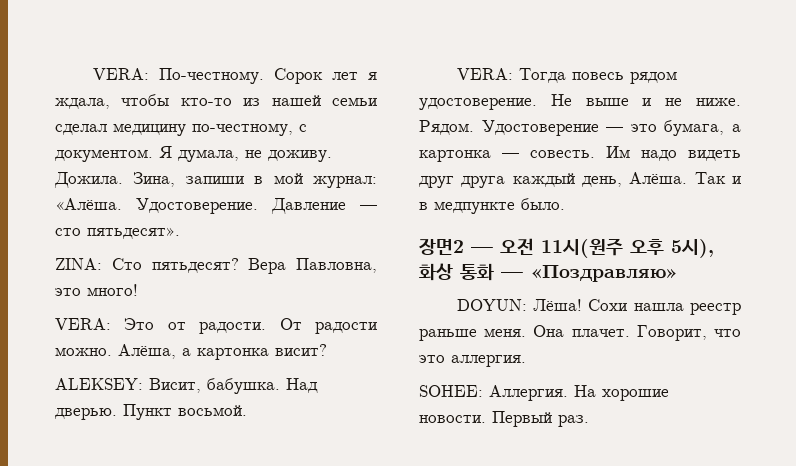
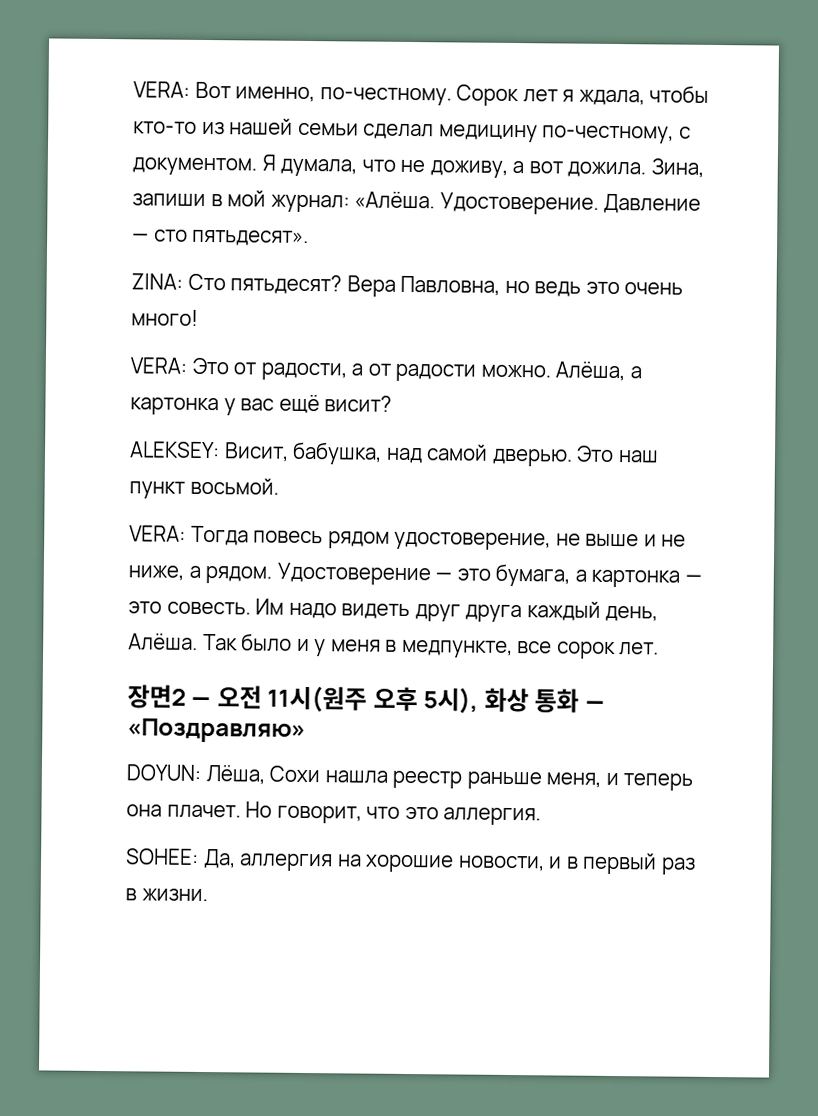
[92,68,264,84] VERA: По-честному. -> [133,81,452,106] VERA: Вот именно, по-честному.
[245,150,332,162] [54,172,123,188] не доживу. Дожила. -> [361,159,647,178] что не доживу, а вот дожила.
[55,288,81,296] это -> [504,280,684,297] но ведь это очень
[199,318,302,334] радости. От -> [260,362,391,381] радости, а от
(269, 354) none -> [223,394,320,416] у вас ещё
[207,378,318,394] [55,404,172,420] бабушка. Над дверью. Пункт -> [292,441,659,467] [129,481,185,499] бабушка, над самой дверью. Это наш пункт
[419,94,572,110] удостоверение. Не -> [394,531,581,551] удостоверение, не
[696,98,741,106] [419,120,474,135] ниже. Рядом. -> [128,565,273,584] ниже, а рядом.
(519, 155) none -> [128,601,162,614] это
[732,176,741,184] [419,198,565,214] и в медпункте было. -> [241,633,660,660] было и у меня в медпункте, все сорок лет.
[533,299,583,311] Лёша! -> [205,765,265,785] Лёша,
[484,325,741,341] [419,355,526,367] [419,385,669,401] [419,411,589,427] меня. Она плачет. Говорит, что это аллергия. // SOHEE: Аллергия. На хорошие новости. Первый раз. -> [546,772,694,791] [126,801,542,826] [125,848,696,875] [125,888,208,902] меня, и теперь она плачет. Но говорит, что это аллергия. // SOHEE: Да, аллергия на хорошие новости, и в первый раз в жизни.

